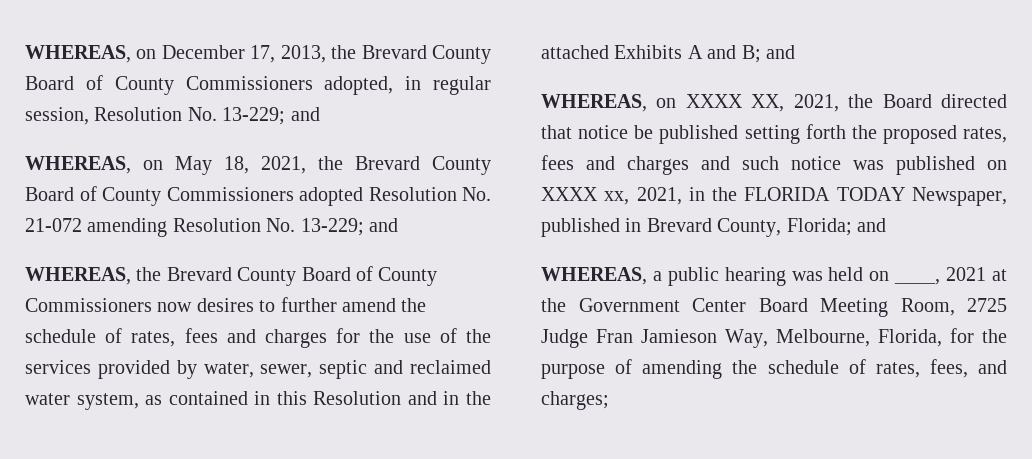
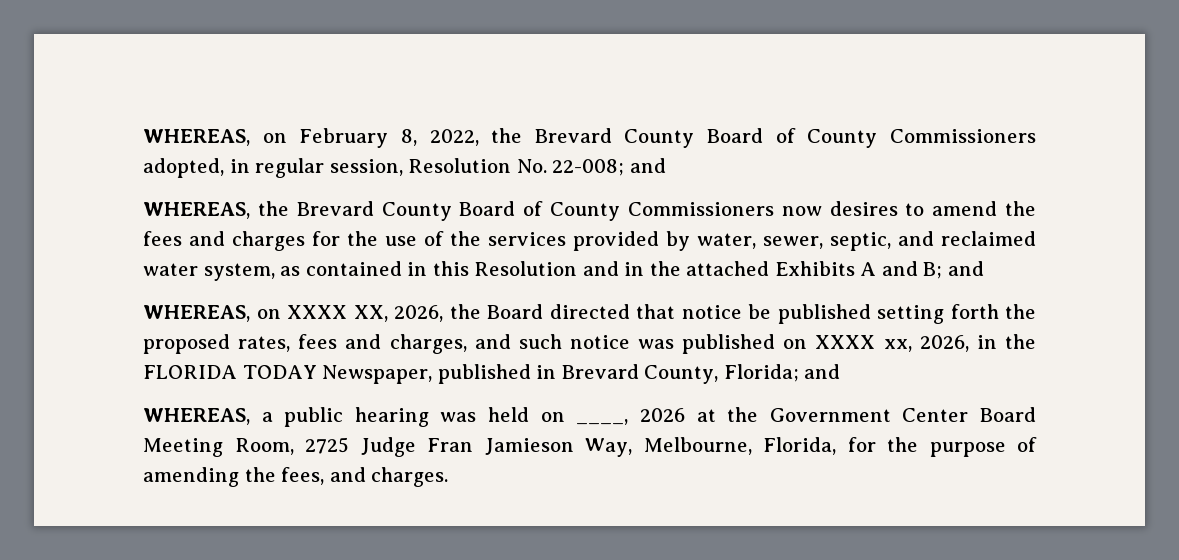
[25,45,326,63] WHEREAS, on December 17, 2013, -> [143,128,479,148] WHEREAS, on February 8, 2022,
[222,107,320,125] [25,156,491,175] [25,186,491,206] [25,218,364,237] 13-229; and // WHEREAS, on May 18, 2021, the Brevard County Board of County Commissioners adopted Resolution No. 21-072 amending Resolution No. 13-229; -> [552,159,625,176] 22-008;
[280,297,337,312] further -> (925, 209) none
[25,328,176,347] schedule of rates, -> (1036, 208) none
[319,360,368,379] septic -> [830,232,891,251] septic,
[793,94,839,112] 2021, -> [394,305,443,322] 2026,
[627,156,689,175] charges -> [389,334,467,354] charges,
[636,187,682,205] 2021, -> [919,335,969,352] 2026,
[946,267,987,281] 2021 -> [639,408,685,422] 2026
[767,359,920,378] schedule of rates, -> (276, 474) none
[541,391,609,410] charges; -> [371,467,449,487] charges.

